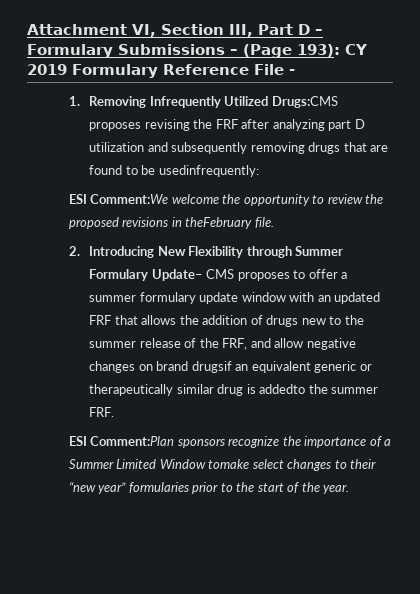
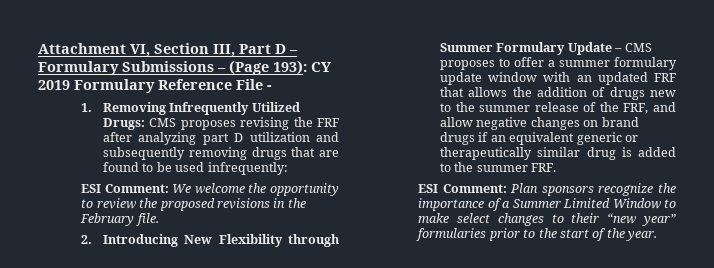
[271,96,338,108] Drugs:CMS -> [103,118,177,130] Drugs: CMS
[158,165,259,177] [68,194,169,204] usedinfrequently: // ESI Comment:We -> [175,162,288,175] [81,184,192,193] used infrequently: // ESI Comment: We
[185,217,253,229] theFebruary -> [287,198,306,208] [80,213,135,226] the February
[151,269,203,281] Update– -> [567,42,623,55] Update –
[191,361,232,373] drugsif -> [440,132,489,145] drugs if
[259,384,306,394] addedto -> [638,147,676,157] [440,163,452,172] added to
[90,436,175,446] Comment:Plan -> [442,183,539,193] Comment: Plan
[208,459,250,469] tomake -> [664,199,676,208] [418,213,450,223] to make

